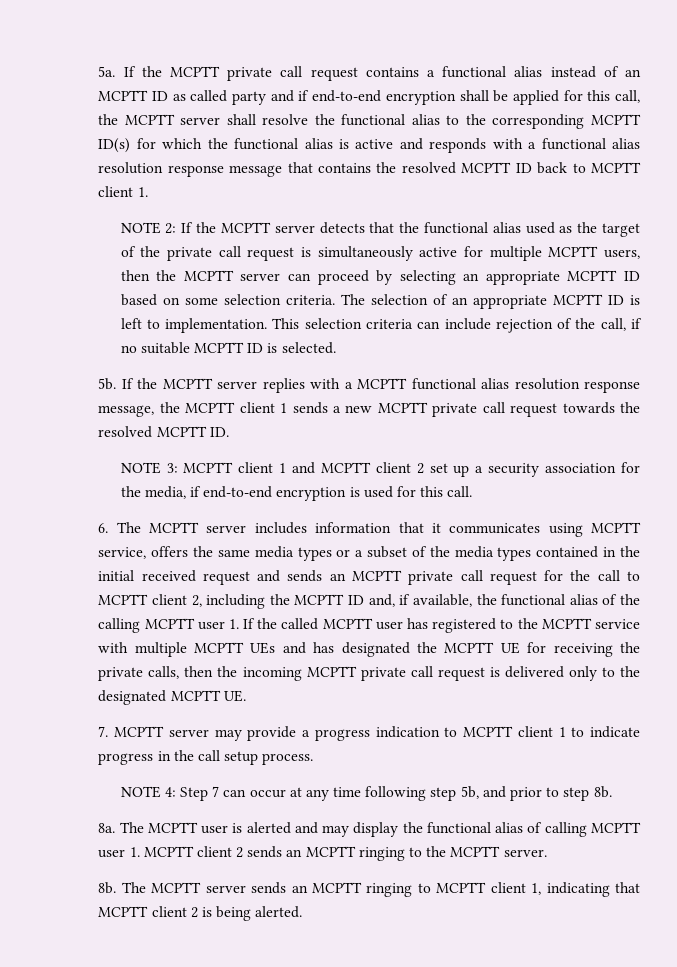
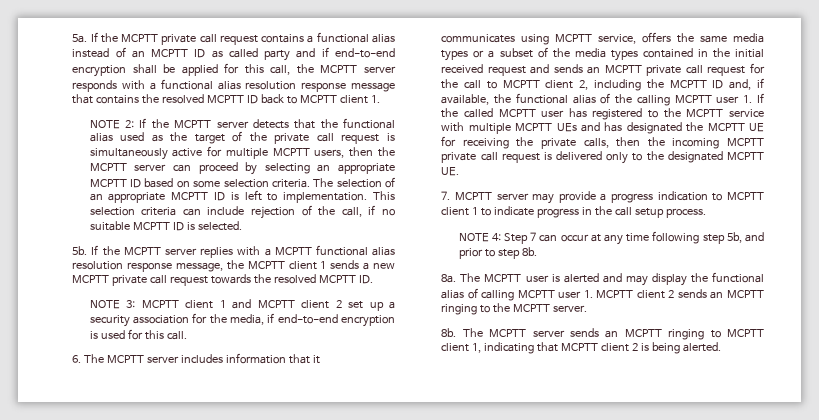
[226,114,641,129] [98,138,423,153] shall resolve the functional alias to the corresponding MCPTT ID(s) for which the functional alias is active and -> (396, 69) none

